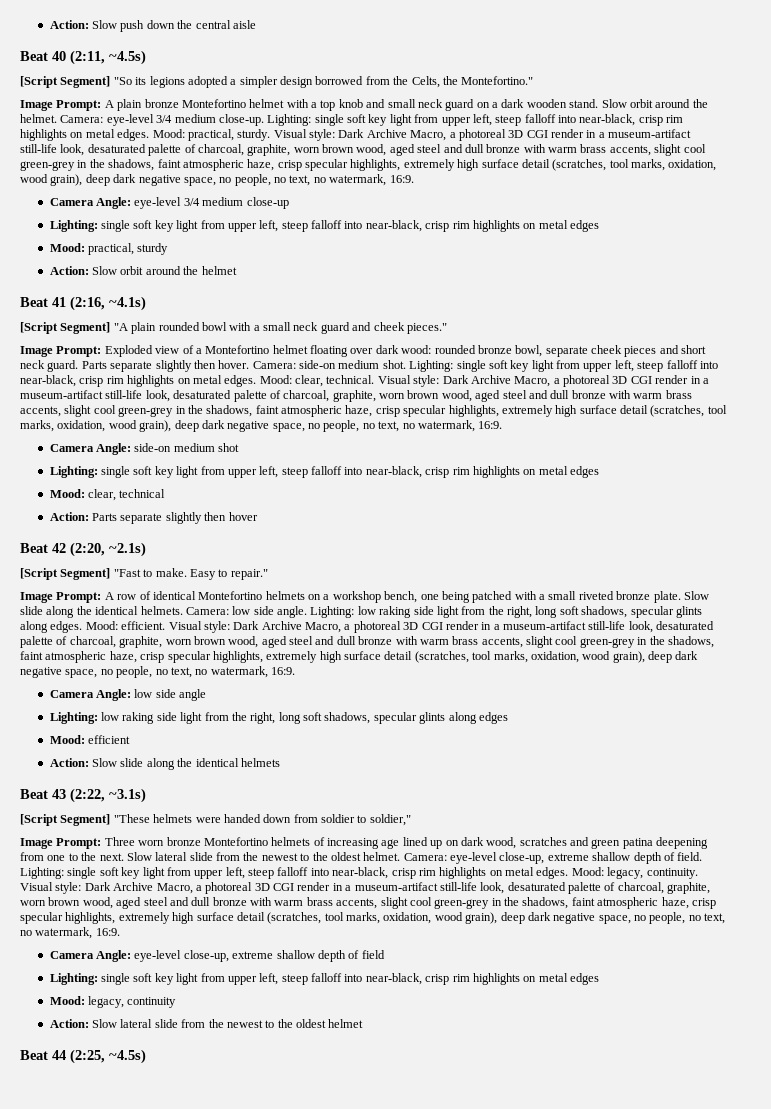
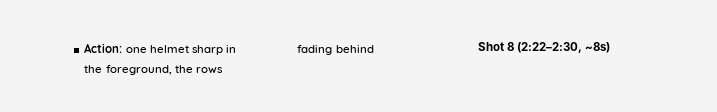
[49,20,256,32] [20,50,146,65] [20,76,534,88] [20,99,708,111] [20,114,684,126] [20,129,692,141] [20,144,706,156] [20,159,717,171] [20,174,414,186] [49,197,289,209] [49,220,600,232] [49,243,169,255] [49,266,237,275] [20,296,146,311] [20,322,447,334] [20,345,707,357] [20,360,718,372] [20,375,709,387] [20,390,692,402] [20,405,727,417] [20,420,503,432] [49,443,240,455] [49,466,600,478] [49,489,166,501] [49,512,258,524] [20,542,146,557] [20,568,268,580] [20,591,709,603] [20,606,702,618] [20,621,715,633] [20,636,714,648] [20,651,699,663] [20,666,295,678] [49,689,207,701] [49,712,508,724] [49,735,131,744] [49,758,280,770] [20,788,146,803] [20,814,411,826] [20,837,709,849] [20,852,703,864] [20,867,698,879] [20,882,711,894] [20,897,716,909] [20,912,726,924] [20,927,120,939] [49,950,385,962] [49,973,600,985] [49,996,177,1008] [49,1019,364,1028] [20,1049,146,1064] Action: Slow push down the central aisle // Beat 40 (2:11, ~4.5s) // [Script Segment] "So its legions adopted a simpler design borrowed from the Celts, the Montefortino." // Image Prompt: A plain bronze Montefortino helmet with a top knob and small neck guard on a dark wooden stand. Slow orbit around the helmet. Camera: eye-level 3/4 medium close-up. Lighting: single soft key light from upper left, steep falloff into near-black, crisp rim highlights on metal edges. Mood: practical, sturdy. Visual style: Dark Archive Macro, a photoreal 3D CGI render in a museum-artifact still-life look, desaturated palette of charcoal, graphite, worn brown wood, aged steel and dull bronze with warm brass accents, slight cool green-grey in the shadows, faint atmospheric haze, crisp specular highlights, extremely high surface detail (scratches, tool marks, oxidation, wood grain), deep dark negative space, no people, no text, no watermark, 16:9. // Camera Angle: eye-level 3/4 medium close-up // Lighting: single soft key light from upper left, steep falloff into near-black, crisp rim highlights on metal edges // Mood: practical, sturdy // Action: Slow orbit around the helmet // Beat 41 (2:16, ~4.1s) // [Script Segment] "A plain rounded bowl with a small neck guard and cheek pieces." // Image Prompt: Exploded view of a Montefortino helmet floating over dark wood: rounded bronze bowl, separate cheek pieces and short neck guard. Parts separate slightly then hover. Camera: side-on medium shot. Lighting: single soft key light from upper left, steep falloff into near-black, crisp rim highlights on metal edges. Mood: clear, technical. Visual style: Dark Archive Macro, a photoreal 3D CGI render in a museum-artifact still-life look, desaturated palette of charcoal, graphite, worn brown wood, aged steel and dull bronze with warm brass accents, slight cool green-grey in the shadows, faint atmospheric haze, crisp specular highlights, extremely high surface detail (scratches, tool marks, oxidation, wood grain), deep dark negative space, no people, no text, no watermark, 16:9. // Camera Angle: side-on medium shot // Lighting: single soft key light from upper left, steep falloff into near-black, crisp rim highlights on metal edges // Mood: clear, technical // Action: Parts separate slightly then hover // Beat 42 (2:20, ~2.1s) // [Script Segment] "Fast to make. Easy to repair." // Image Prompt: A row of identical Montefortino helmets on a workshop bench, one being patched with a small riveted bronze plate. Slow slide along the identical helmets. Camera: low side angle. Lighting: low raking side light from the right, long soft shadows, specular glints along edges. Mood: efficient. Visual style: Dark Archive Macro, a photoreal 3D CGI render in a museum-artifact still-life look, desaturated palette of charcoal, graphite, worn brown wood, aged steel and dull bronze with warm brass accents, slight cool green-grey in the shadows, faint atmospheric haze, crisp specular highlights, extremely high surface detail (scratches, tool marks, oxidation, wood grain), deep dark negative space, no people, no text, no watermark, 16:9. // Camera Angle: low side angle // Lighting: low raking side light from the right, long soft shadows, specular glints along edges // Mood: efficient // Action: Slow slide along the identical helmets // Beat 43 (2:22, ~3.1s) // [Script Segment] "These helmets were handed down from soldier to soldier," // Image Prompt: Three worn bronze Montefortino helmets of increasing age lined up on dark wood, scratches and green patina deepening from one to the next. Slow lateral slide from the newest to the oldest helmet. Camera: eye-level close-up, extreme shallow depth of field. Lighting: single soft key light from upper left, steep falloff into near-black, crisp rim highlights on metal edges. Mood: legacy, continuity. Visual style: Dark Archive Macro, a photoreal 3D CGI render in a museum-artifact still-life look, desaturated palette of charcoal, graphite, worn brown wood, aged steel and dull bronze with warm brass accents, slight cool green-grey in the shadows, faint atmospheric haze, crisp specular highlights, extremely high surface detail (scratches, tool marks, oxidation, wood grain), deep dark negative space, no people, no text, no watermark, 16:9. // Camera Angle: eye-level close-up, extreme shallow depth of field // Lighting: single soft key light from upper left, steep falloff into near-black, crisp rim highlights on metal edges // Mood: legacy, continuity // Action: Slow lateral slide from the newest to the oldest helmet // Beat 44 (2:25, ~4.5s) -> [84,43,236,55] [84,65,223,75] [297,45,374,55] [478,42,611,53] Action: one helmet sharp in the foreground, the rows fading behind // Shot 8 (2:22–2:30, ~8s)

